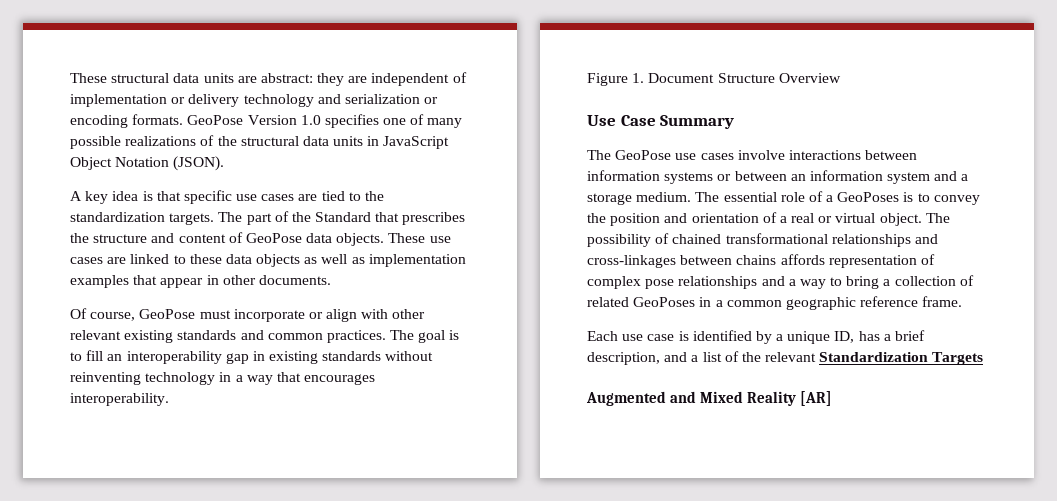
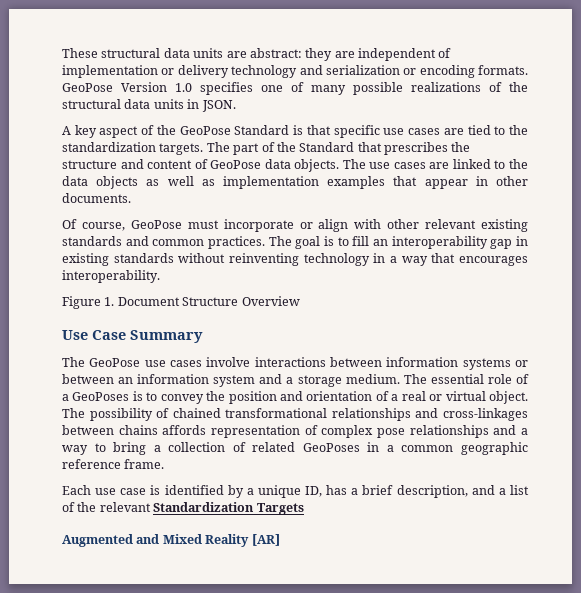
[383,136,450,149] [70,156,225,171] [70,191,139,204] JavaScript Object Notation (JSON). // A key idea -> [201,100,236,112] [62,125,290,138] JSON. // A key aspect of the GeoPose Standard
[388,233,426,243] These -> [342,159,366,169] The
[189,254,222,264] these -> [509,159,529,169] the

